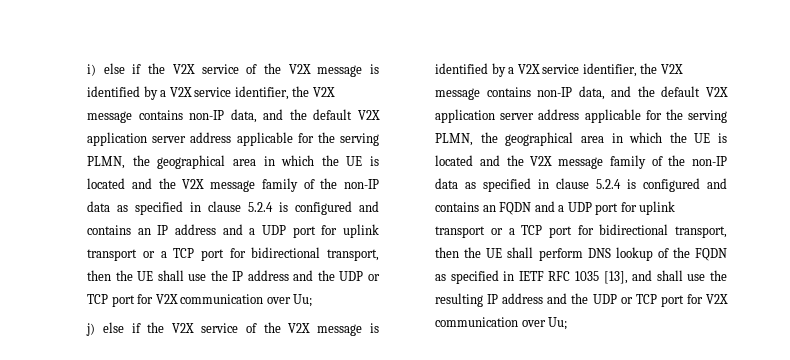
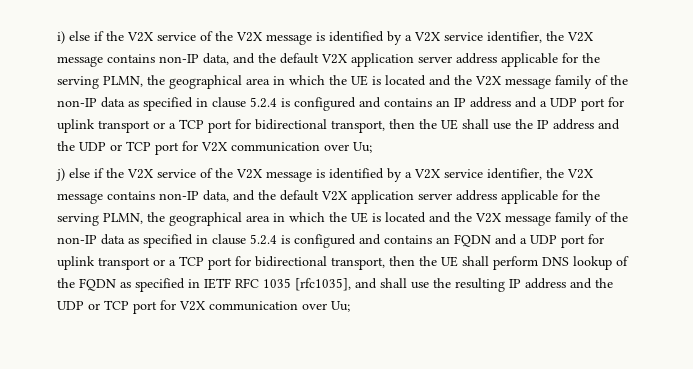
[603,271,628,284] [13], -> [294,278,351,291] [rfc1035],

